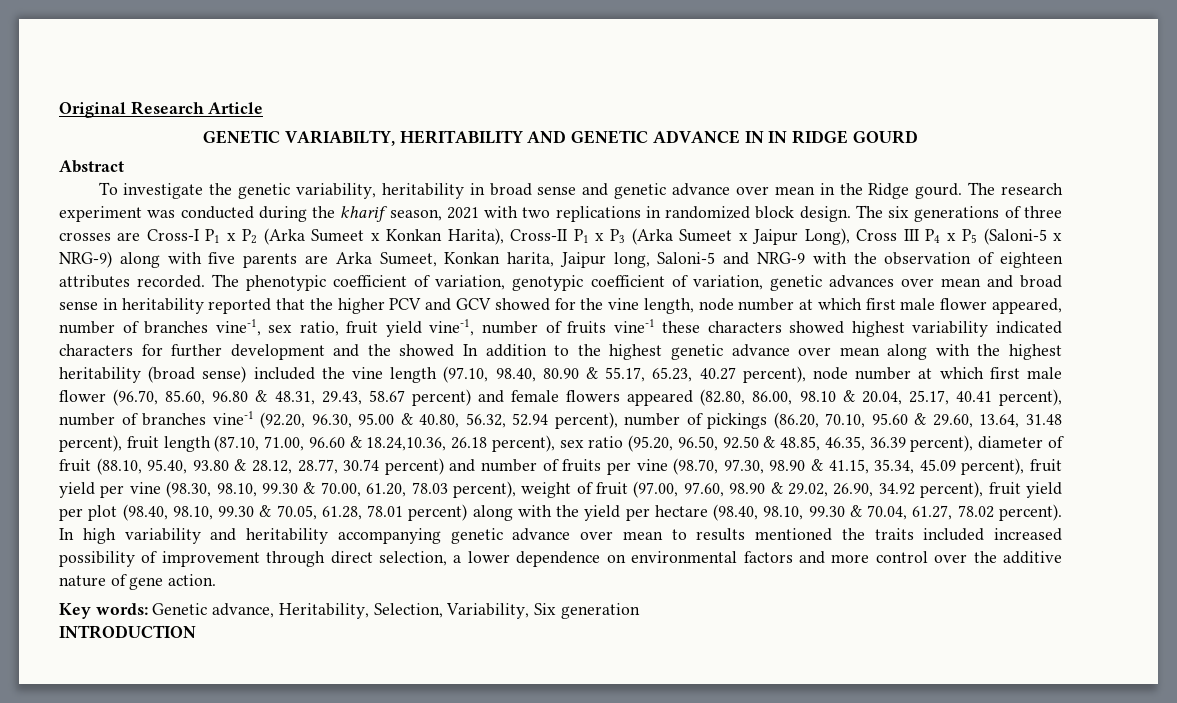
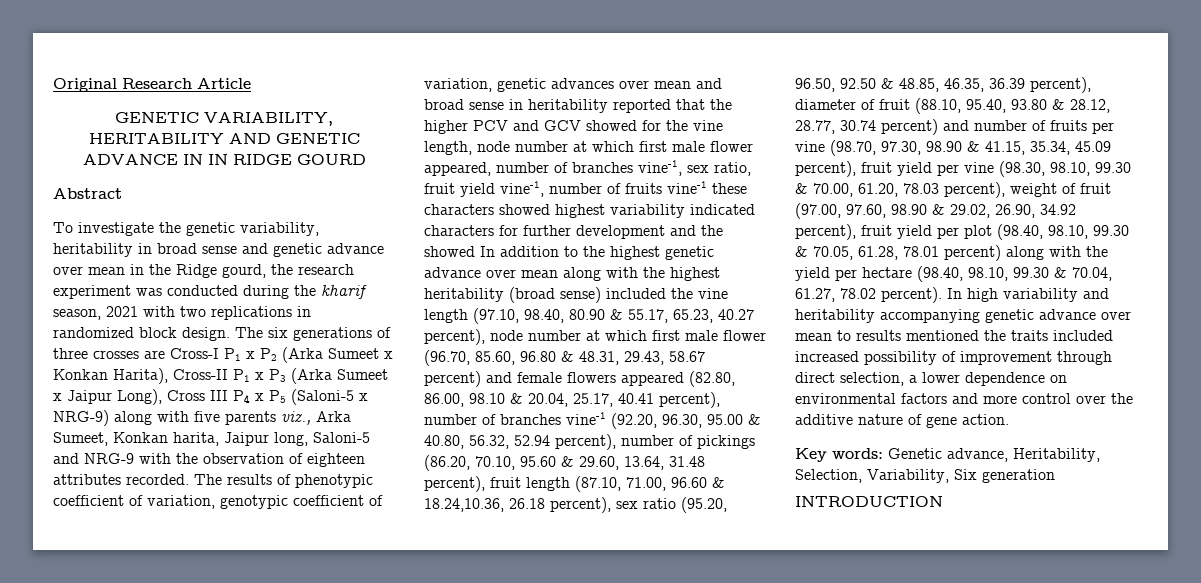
[284,130,395,146] VARIABILTY, -> [204,112,333,126] VARIABILITY,
[915,182,996,199] gourd. The -> [222,264,293,278] gourd, the
[304,255,328,264] are -> [281,411,311,425] viz.,
(240, 280) none -> [227,474,291,485] results of

